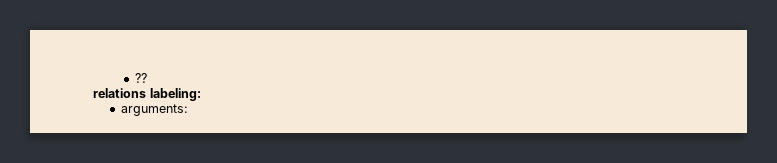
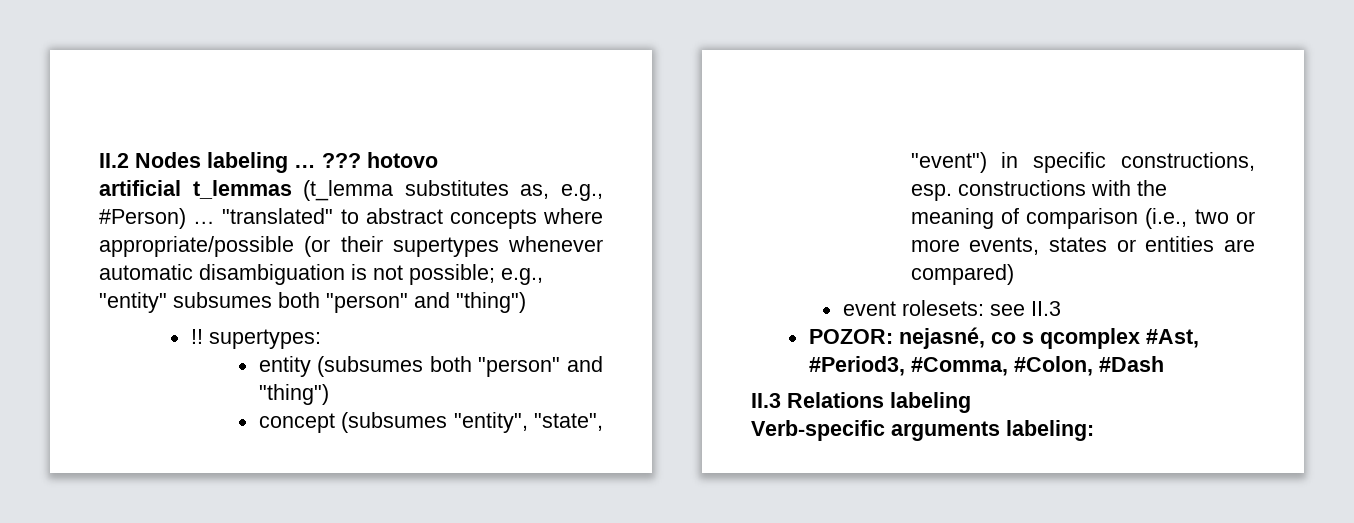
[135,73,148,83] [93,88,146,98] ?? // relations -> [99,152,438,173] [99,180,603,201] [99,208,603,229] [99,236,603,257] [99,264,543,285] [99,292,526,313] [190,329,321,349] [258,356,603,377] [258,384,329,405] [258,412,603,433] [910,152,1255,173] [910,180,1167,201] [910,208,1255,229] [910,236,1255,255] [910,264,1014,285] [842,300,1061,316] [808,327,1199,349] [808,356,1164,376] [751,392,971,413] [751,420,1000,441] II.2 Nodes labeling … ??? hotovo // artificial t_lemmas (t_lemma substitutes as, e.g., #Person) … "translated" to abstract concepts where appropriate/possible (or their supertypes whenever automatic disambiguation is not possible; e.g., "entity" subsumes both "person" and "thing") // !! supertypes: // entity (subsumes both "person" and "thing") // concept (subsumes "entity", "state", "event") in specific constructions, esp. constructions with the meaning of comparison (i.e., two or more events, states or entities are compared) // event rolesets: see II.3 // POZOR: nejasné, co s qcomplex #Ast, #Period3, #Comma, #Colon, #Dash // II.3 Relations labeling // Verb-specific arguments
[120,104,188,116] // arguments: -> (1094, 430) none

